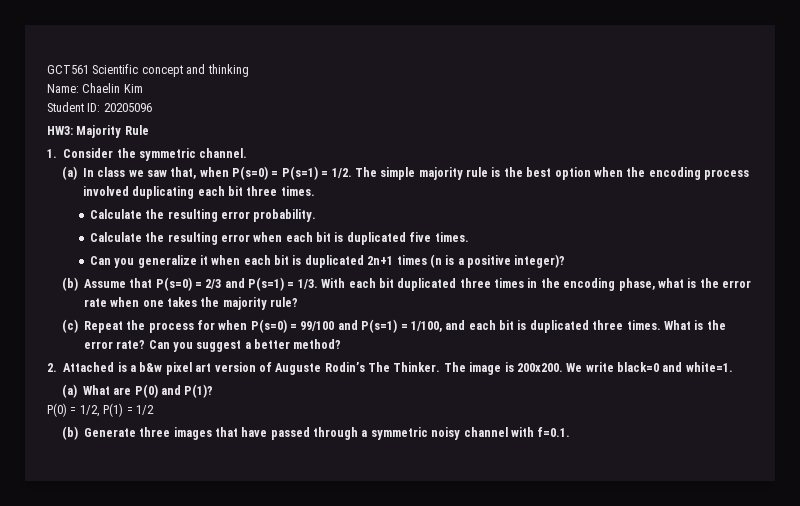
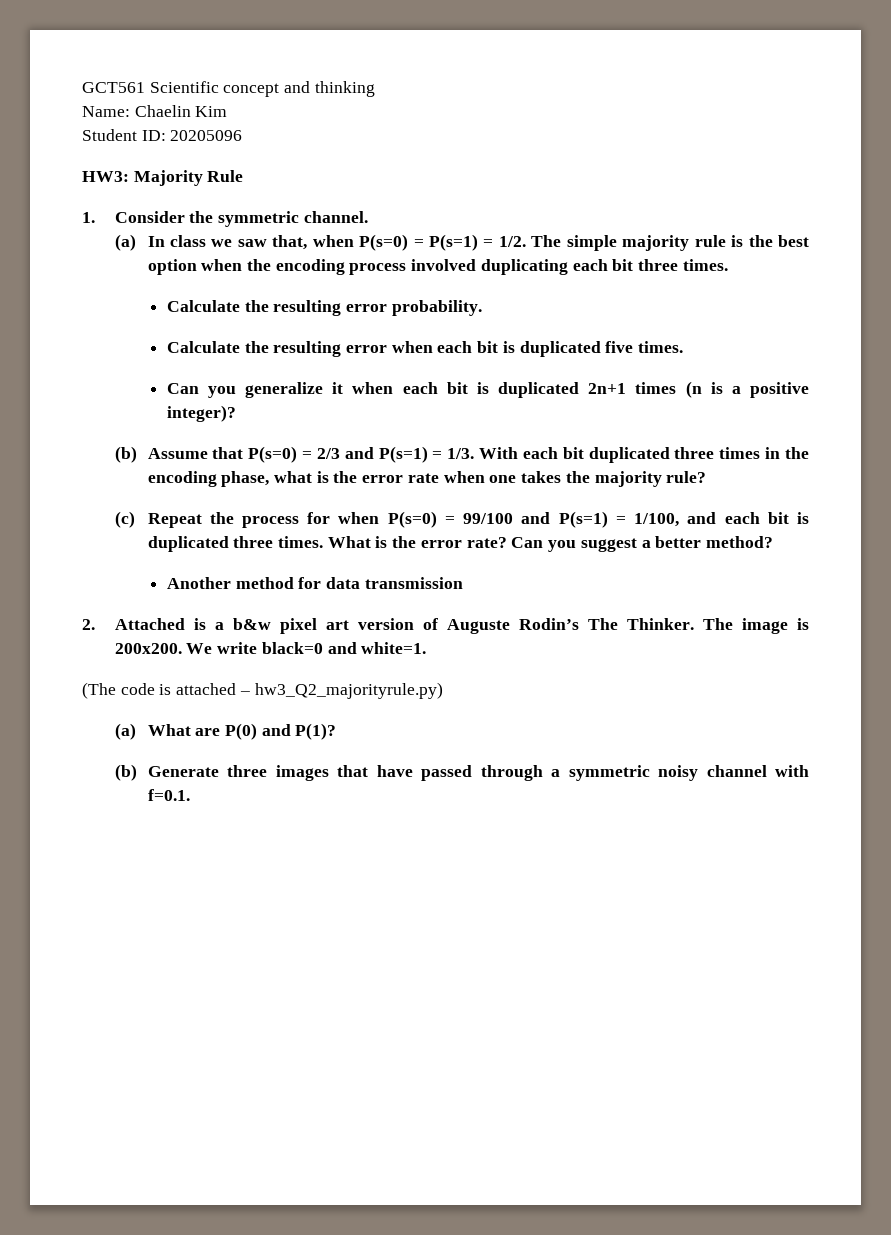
(342, 344) none -> [166,577,463,589] // Another method for data transmission
(733, 367) none -> [82,682,443,699] // (The code is attached – hw3_Q2_majorityrule.py)
[47,403,154,417] // P(0) = 1/2, P(1) = 1/2 -> (337, 731) none

